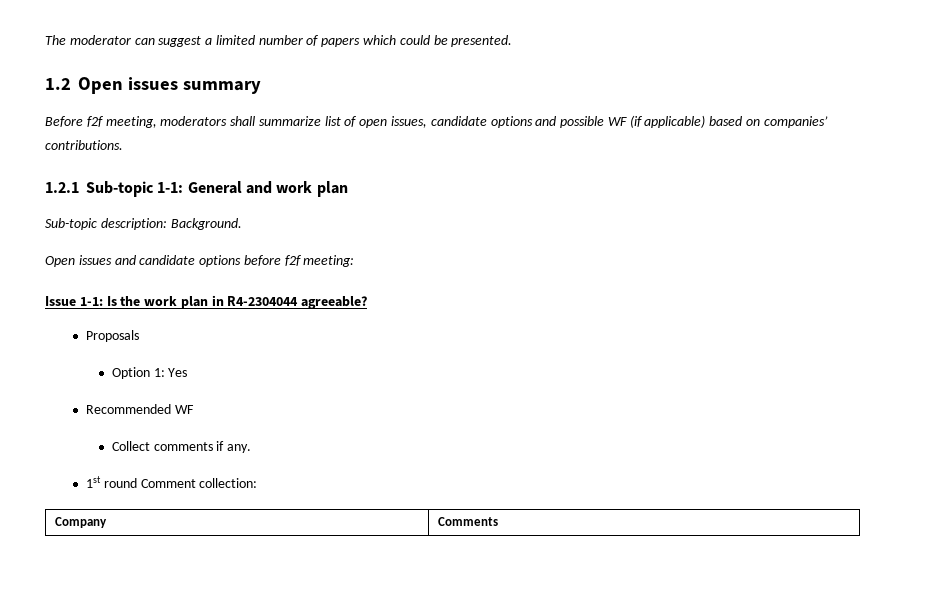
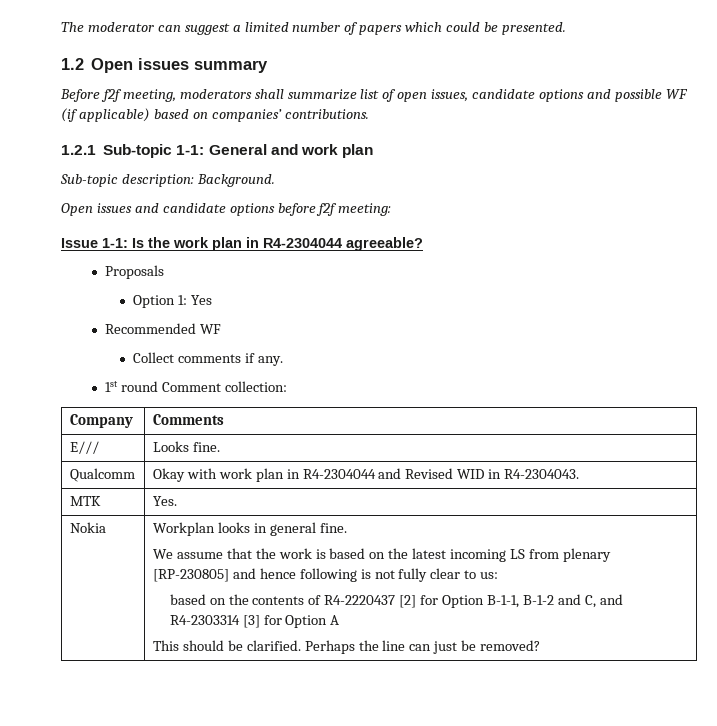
(499, 521) none -> [69,441,99,454] [152,441,220,452] [69,468,135,482] [152,468,580,482] [69,496,101,506] [152,496,177,506] [69,522,106,533] [152,522,347,536] [152,548,611,562] [152,568,499,582] [169,594,623,608] [169,615,340,628] [152,640,541,654] // E/// | Looks fine. // Qualcomm | Okay with work plan in R4-2304044 and Revised WID in R4-2304043. // MTK | Yes. // Nokia | Workplan looks in general fine. // We assume that the work is based on the latest incoming LS from plenary [RP-230805] and hence following is not fully clear to us: // based on the contents of R4-2220437 [2] for Option B-1-1, B-1-2 and C, and R4-2303314 [3] for Option A // This should be clarified. Perhaps the line can just be removed?

